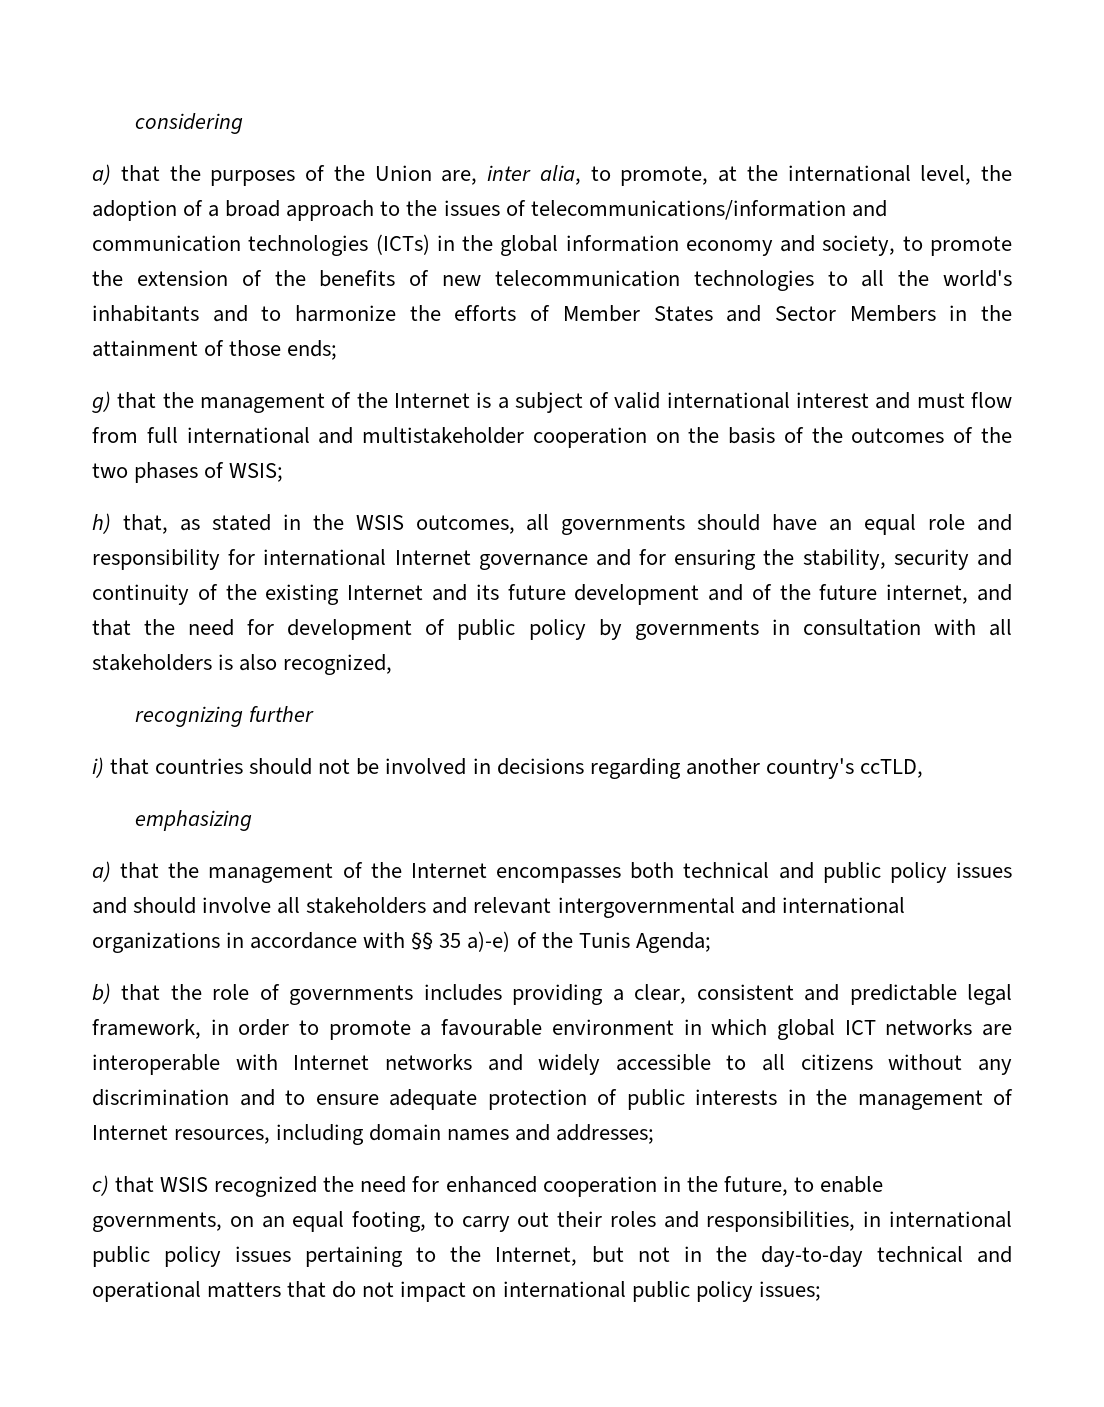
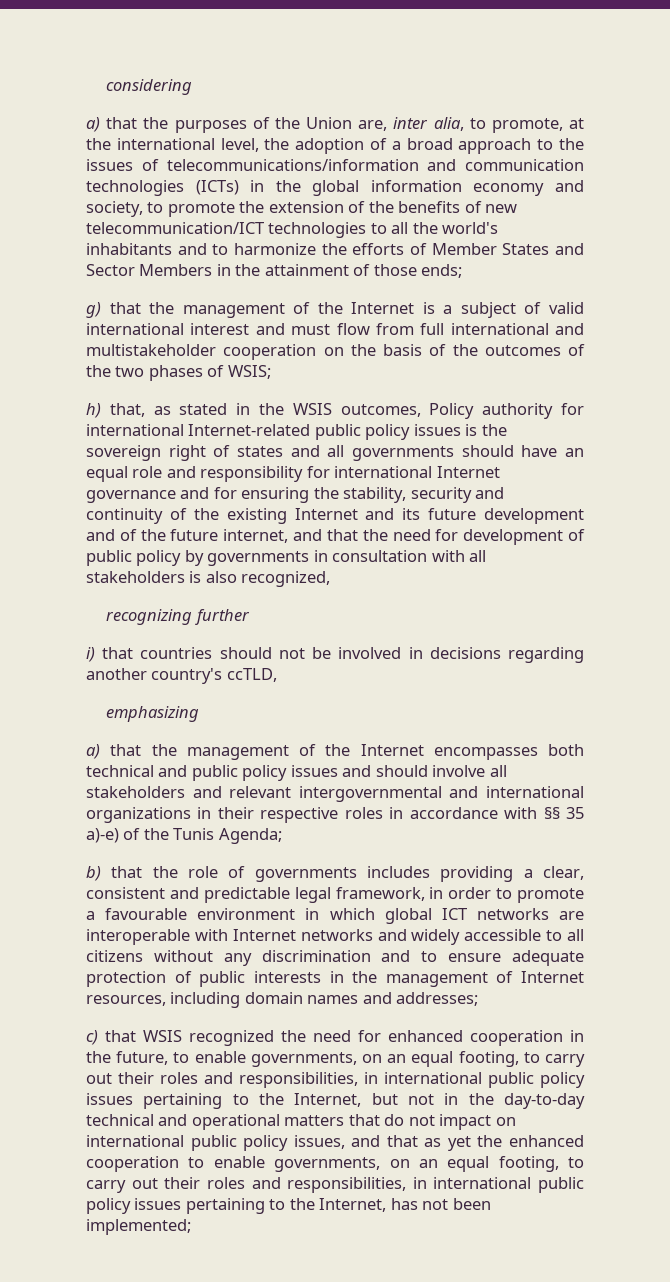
[494,270,680,287] telecommunication -> [86,222,264,234] telecommunication/ICT
(515, 524) none -> [429,403,584,419] [86,424,507,440] [86,445,320,461] Policy authority for international Internet-related public policy issues is the sovereign right of states and
(245, 940) none -> [217,807,404,823] their respective roles in
[758,1281,821,1301] issues; -> [293,1135,584,1151] [86,1156,584,1172] [86,1177,584,1193] [86,1198,491,1214] [86,1219,191,1235] issues, and that as yet the enhanced cooperation to enable governments, on an equal footing, to carry out their roles and responsibilities, in international public policy issues pertaining to the Internet, has not been implemented;

